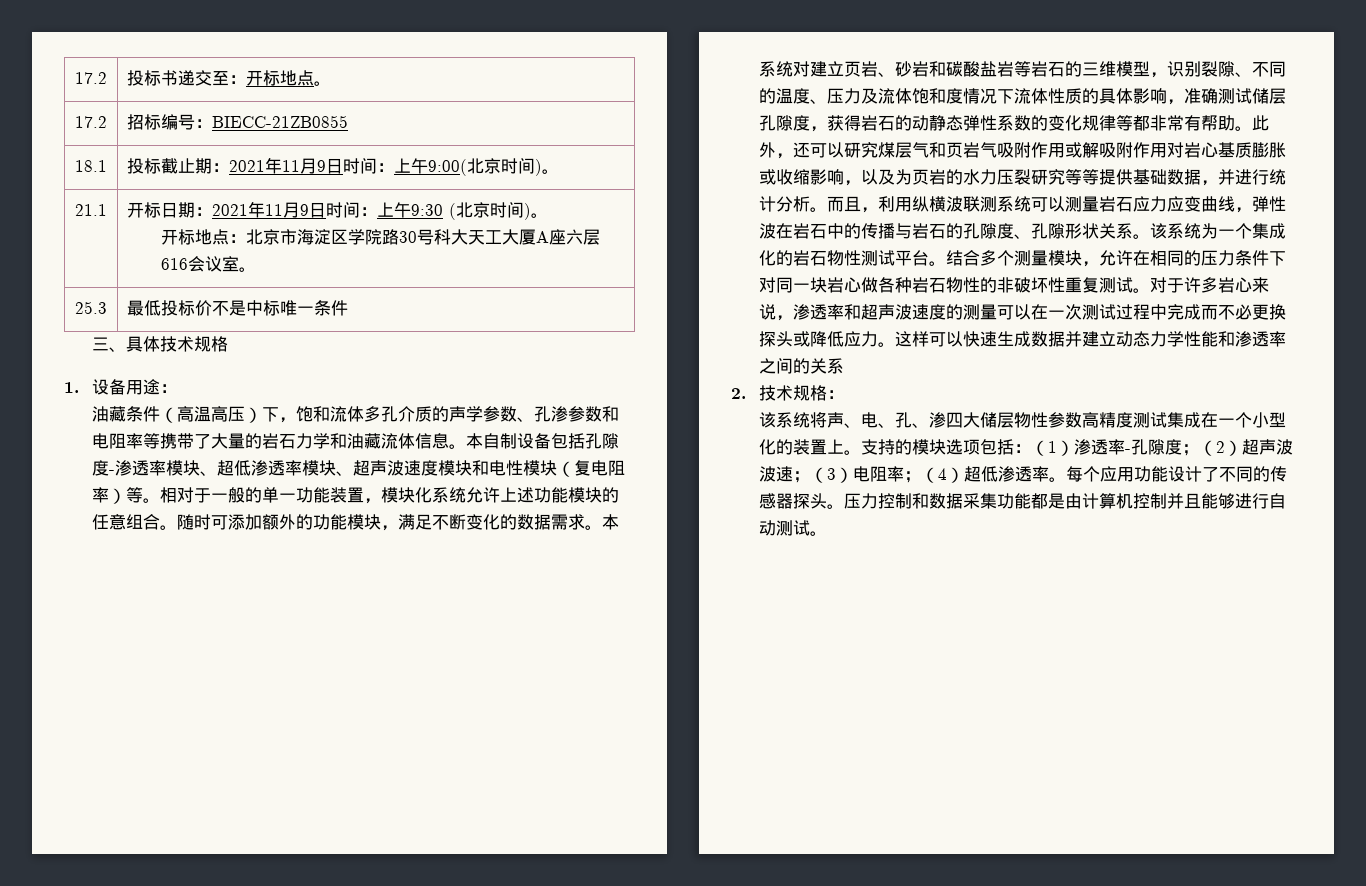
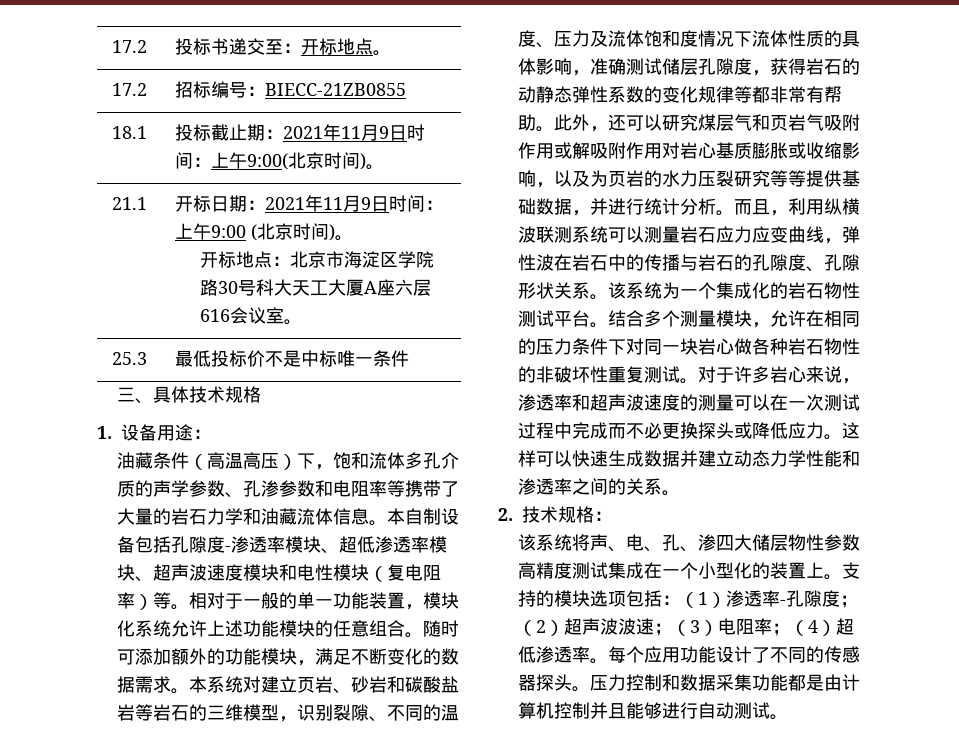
[411,204,444,216] 9:30 -> [211,225,247,238] 9:00
(844, 366) none -> [662,490,681,496] 。

